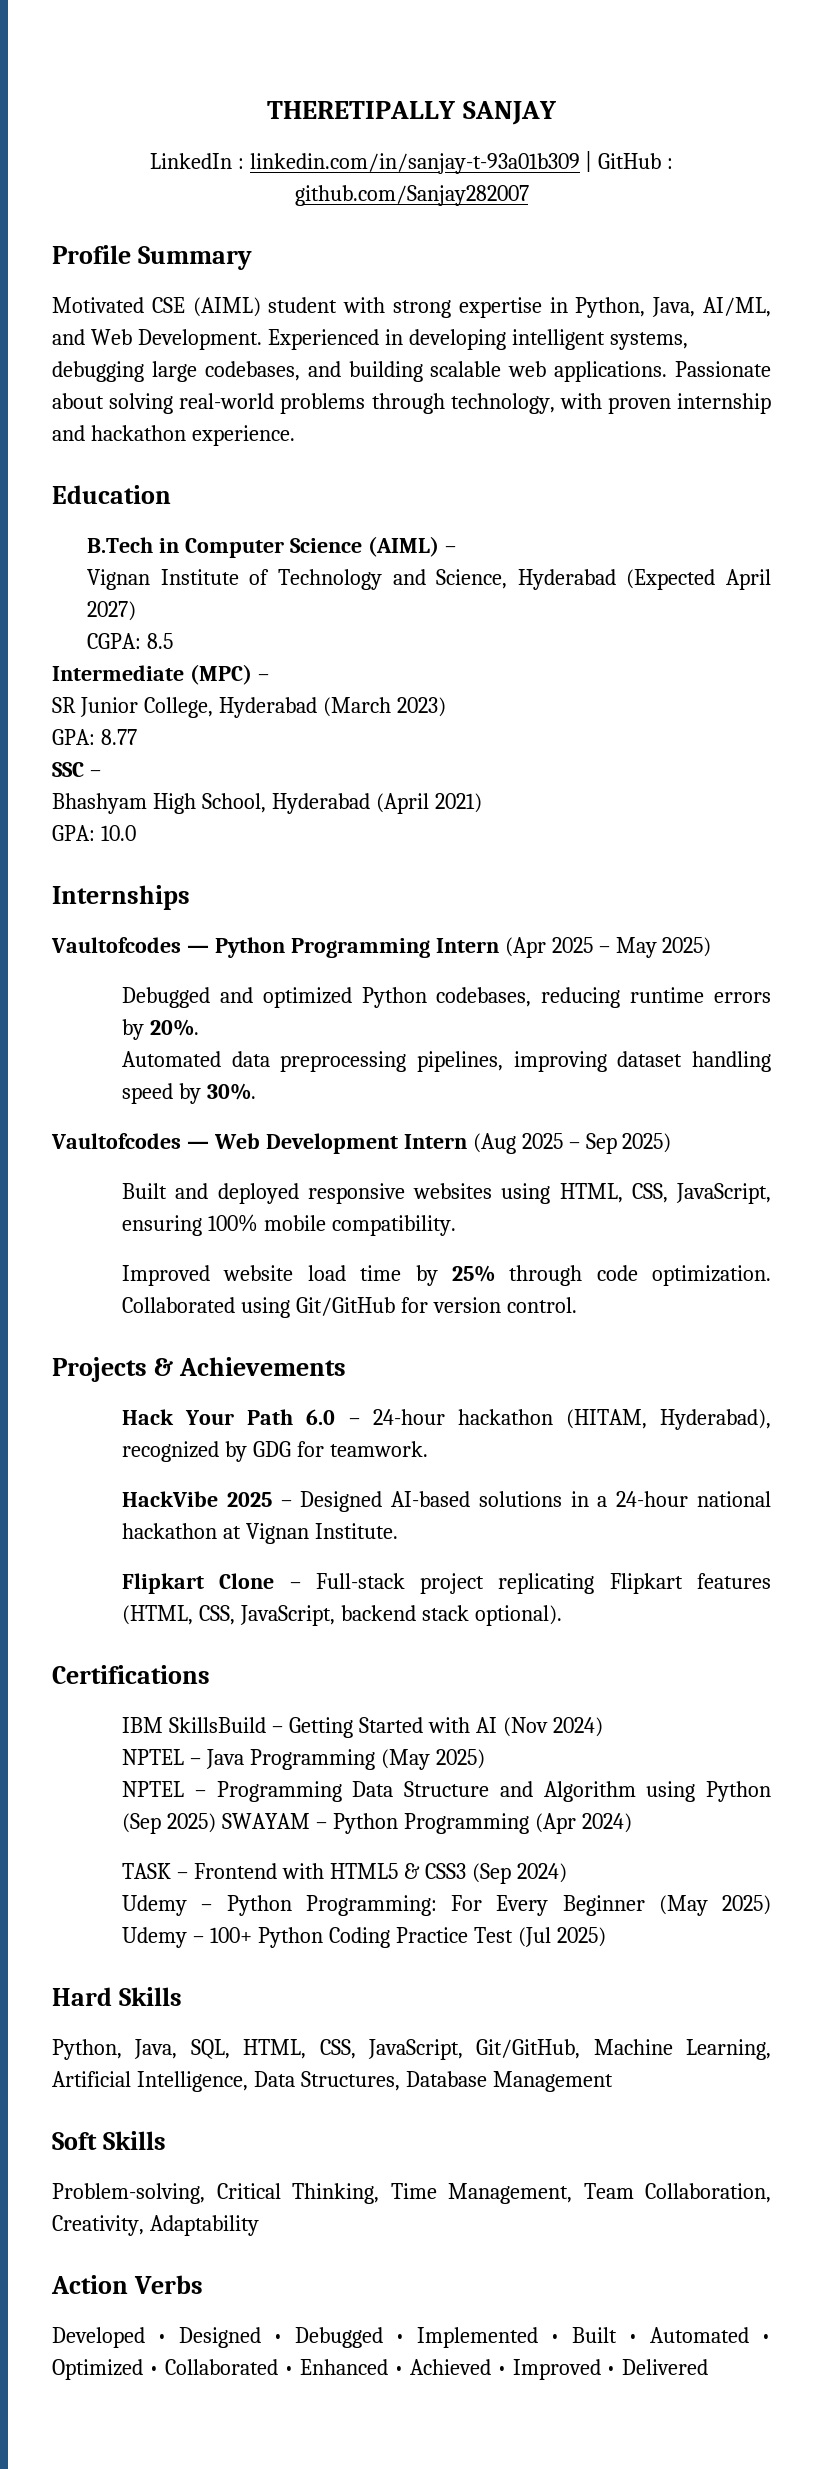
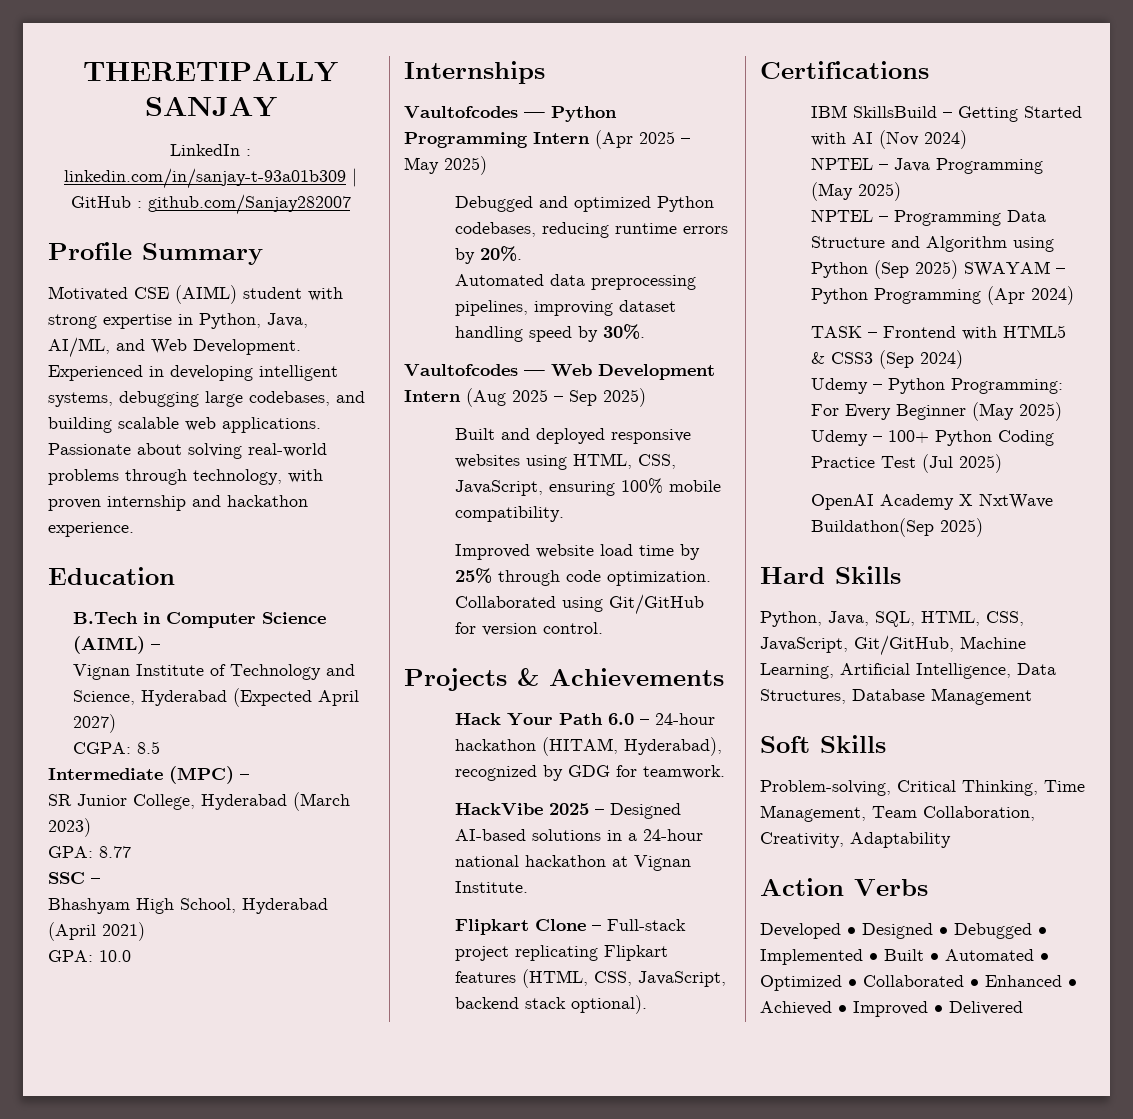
(606, 1937) none -> [810,493,1053,510] [810,518,983,537] // OpenAI Academy X NxtWave Buildathon(Sep 2025)

